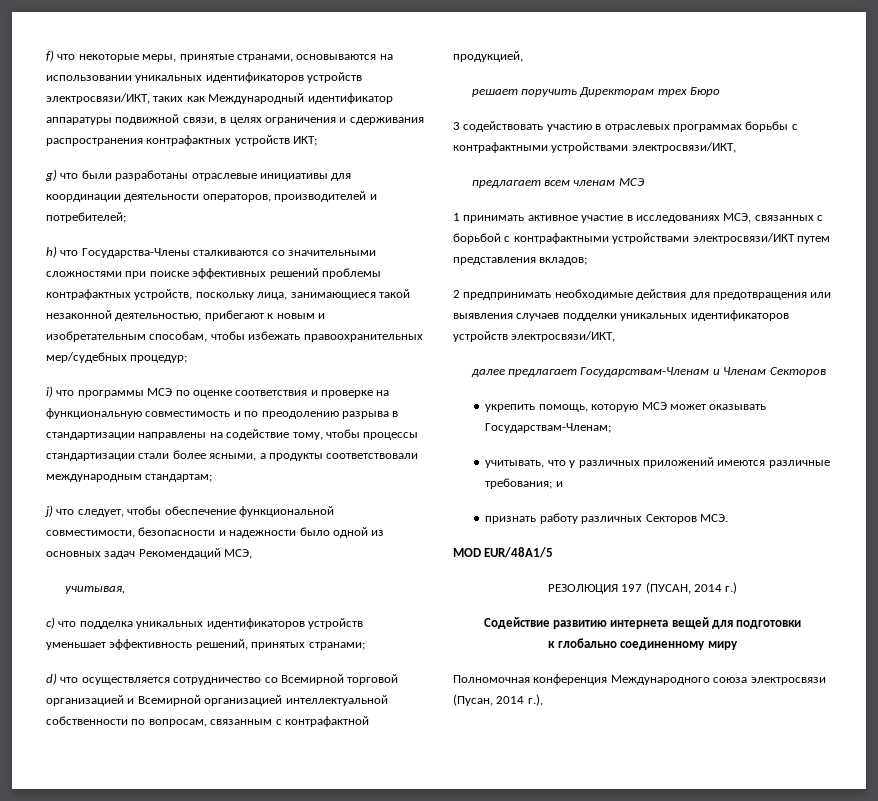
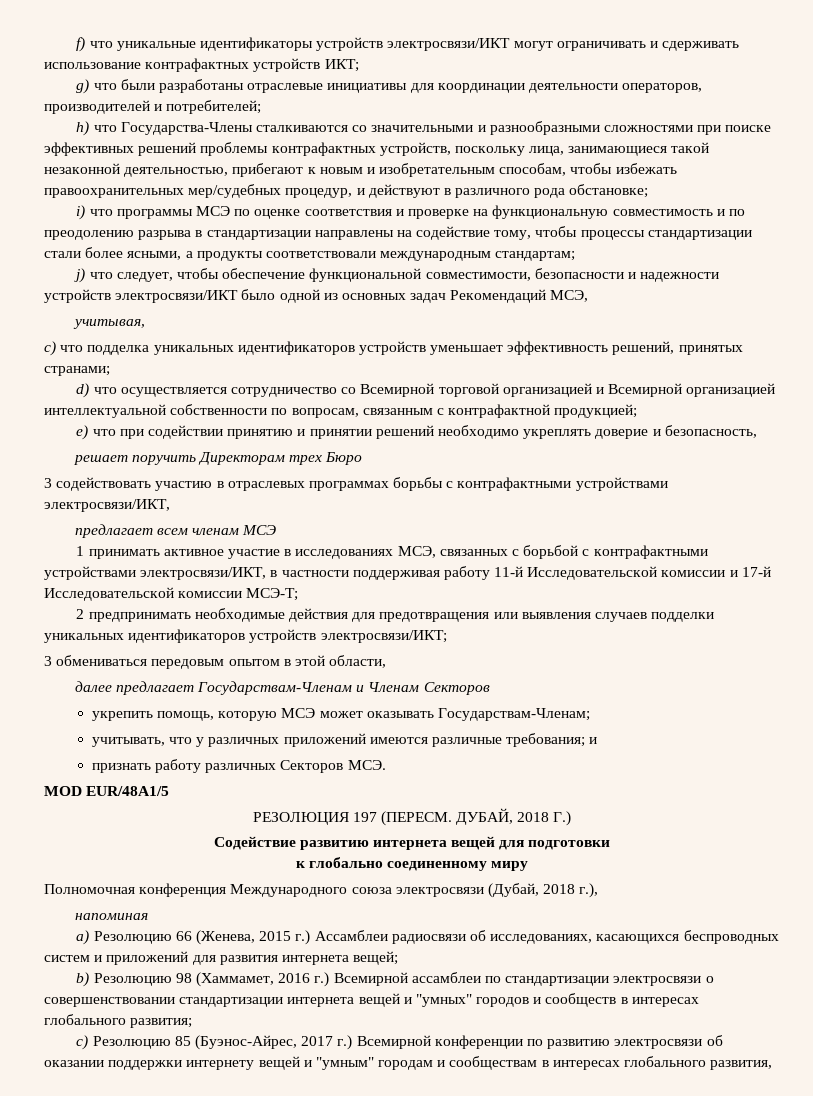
[78,54,393,62] [46,72,363,83] [46,93,393,104] [46,114,424,125] [46,138,143,146] некоторые меры, принятые странами, основываются на использовании уникальных идентификаторов устройств электросвязи/ИКТ, таких как Международный идентификатор аппаратуры подвижной связи, в целях ограничения и сдерживания распространения -> [116,37,740,51] [44,62,141,69] уникальные идентификаторы устройств электросвязи/ИКТ могут ограничивать и сдерживать использование
(376, 253) none -> [477,121,600,135] и разнообразными
[130,355,188,363] процедур; -> [285,184,649,198] процедур, и действуют в различного рода обстановке;
(297, 534) none -> [44,289,239,303] устройств электросвязи/ИКТ
[453,51,523,62] продукцией, -> [554,404,638,418] [76,425,757,440] продукцией; // e) что при содействии принятию и принятии решений необходимо укреплять доверие и безопасность,
[692,233,830,244] [453,257,588,265] электросвязи/ИКТ путем представления вкладов; -> [140,566,771,580] [44,587,299,601] электросвязи/ИКТ, в частности поддерживая работу 11-й Исследовательской комиссии и 17-й Исследовательской комиссии МСЭ-Т;
[511,331,616,342] электросвязи/ИКТ, -> [320,630,447,643] [44,655,387,669] электросвязи/ИКТ; // 3 обмениваться передовым опытом в этой области,
[645,582,738,594] (ПУСАН, 2014 г.) -> [380,808,572,826] (ПЕРЕСМ. ДУБАЙ, 2018 Г.)
[453,694,525,706] (Пусан, 2014 -> [487,883,576,898] (Дубай, 2018
(543, 700) none -> [74,913,148,920] [76,930,779,945] [44,951,399,965] [76,972,714,987] [44,993,699,1007] [44,1014,193,1028] [76,1035,723,1050] [44,1056,773,1070] // напоминая // a) Резолюцию 66 (Женева, 2015 г.) Ассамблеи радиосвязи об исследованиях, касающихся беспроводных систем и приложений для развития интернета вещей; // b) Резолюцию 98 (Хаммамет, 2016 г.) Всемирной ассамблеи по стандартизации электросвязи о совершенствовании стандартизации интернета вещей и "умных" городов и сообществ в интересах глобального развития; // c) Резолюцию 85 (Буэнос-Айрес, 2017 г.) Всемирной конференции по развитию электросвязи об оказании поддержки интернету вещей и "умным" городам и сообществам в интересах глобального развития,

